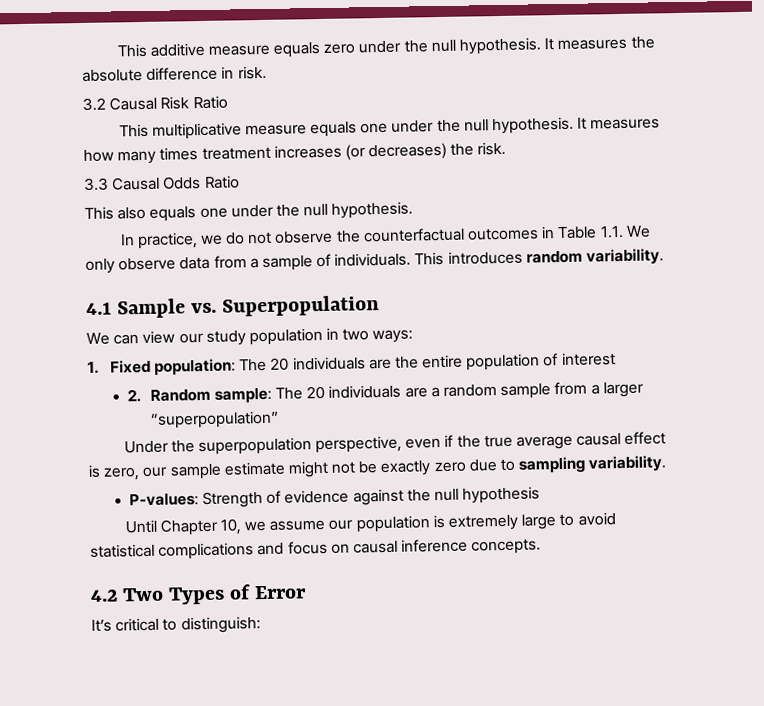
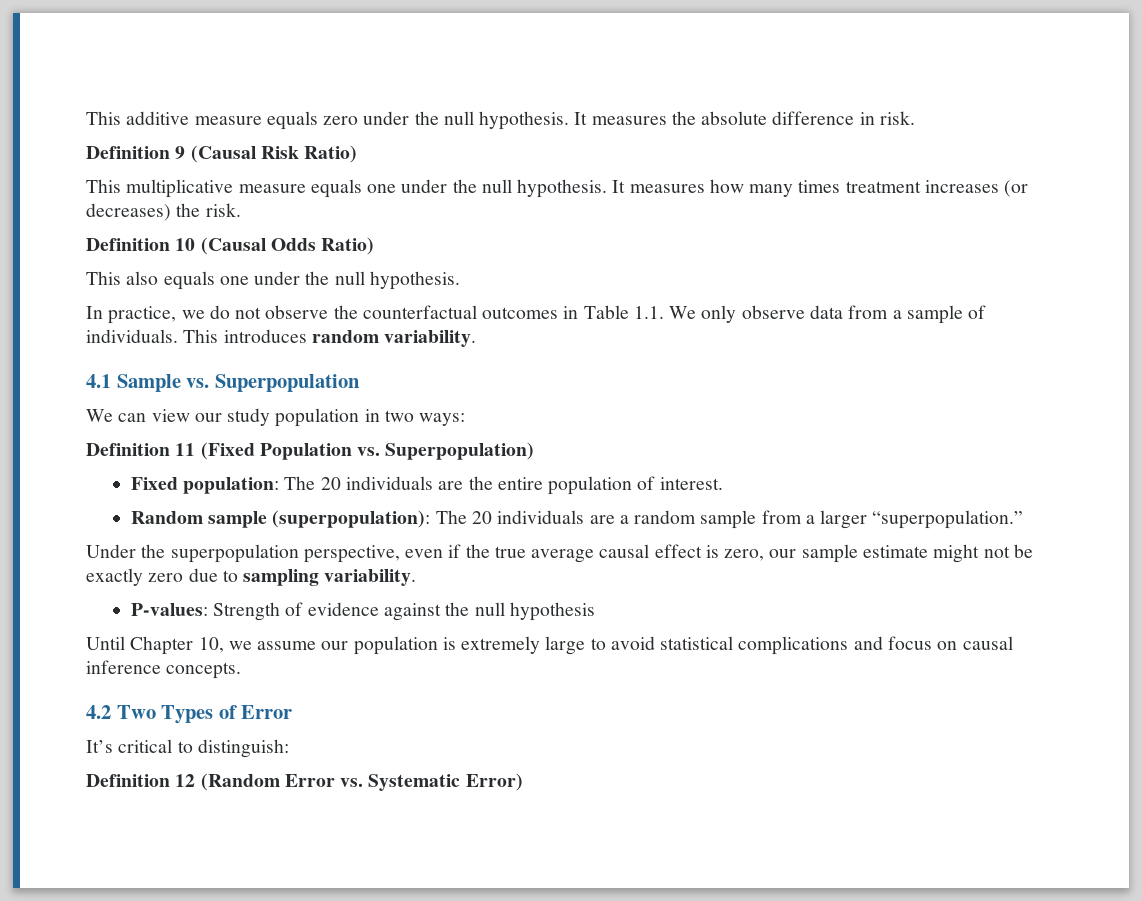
[82,95,228,111] 3.2 Causal Risk Ratio -> [86,145,358,163] Definition 9 (Causal Risk Ratio)
[84,175,240,191] 3.3 Causal Odds Ratio -> [86,237,375,255] Definition 10 (Causal Odds Ratio)
[87,361,99,374] 1. -> [86,442,535,460] Definition 11 (Fixed Population vs. Superpopulation) //
[561,352,616,366] [126,387,272,404] interest // 2. Random sample: -> [659,477,723,490] [130,510,431,528] interest. // Random sample (superpopulation):
[149,410,279,429] “superpopulation” -> [872,510,1024,529] “superpopulation.”
(261, 625) none -> [86,773,523,791] // Definition 12 (Random Error vs. Systematic Error)

